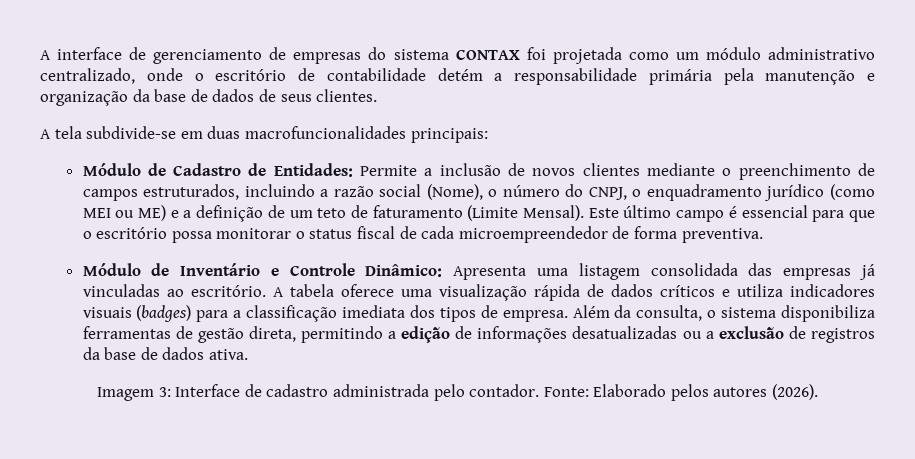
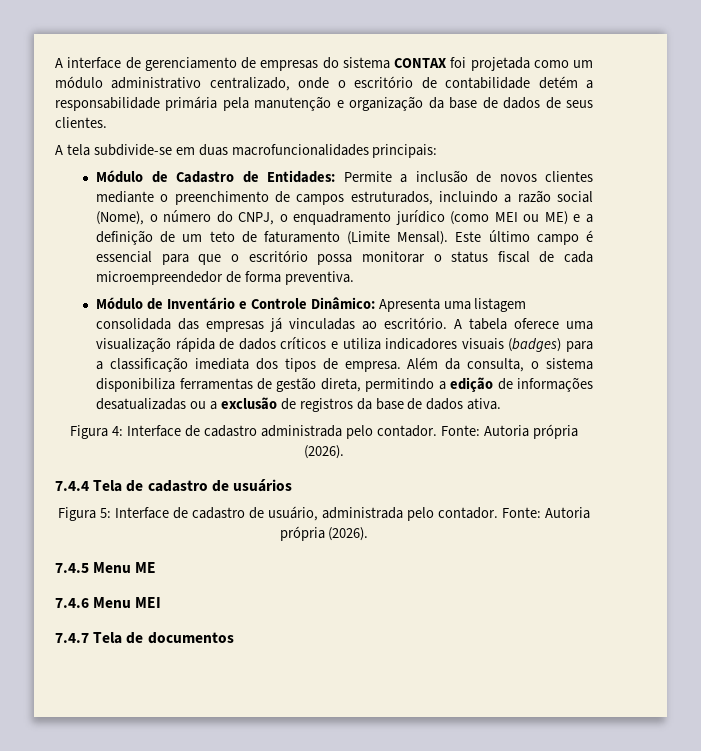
[96,387,171,401] Imagem 3: -> [70,425,124,439] Figura 4:
[593,384,819,401] Elaborado pelos autores (2026). -> [483,424,578,439] [304,445,344,459] [55,479,292,492] [58,506,590,521] [279,526,369,541] [55,562,157,573] [55,597,162,608] [55,632,234,644] Autoria própria (2026). // 7.4.4 Tela de cadastro de usuários // Figura 5: Interface de cadastro de usuário, administrada pelo contador. Fonte: Autoria própria (2026). // 7.4.5 Menu ME // 7.4.6 Menu MEI // 7.4.7 Tela de documentos

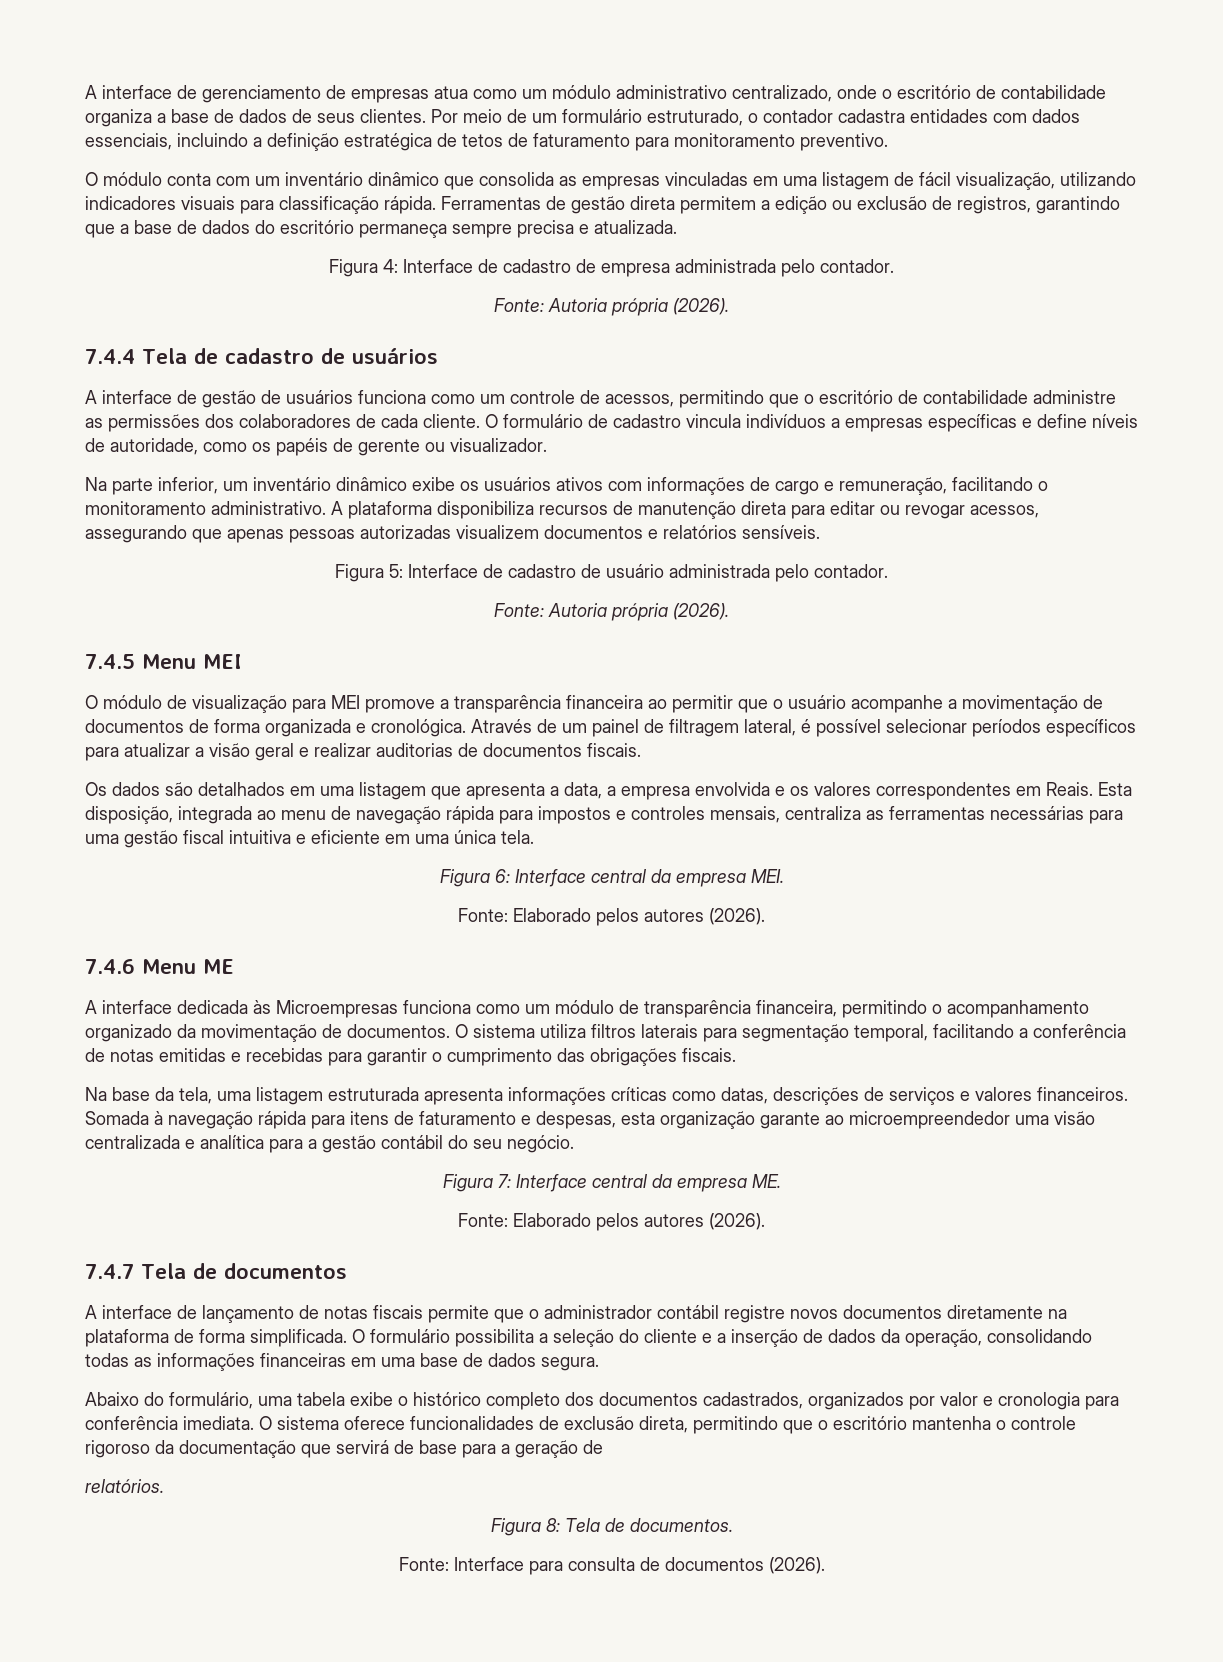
[322,57,530,71] do sistema CONTAX foi projetada -> [434,86,468,99] atua
[538,76,594,89] [55,96,444,111] detém a responsabilidade primária pela manutenção e organização da -> [85,109,166,127] organiza a
[55,144,438,158] [96,170,593,183] [96,190,593,205] [96,210,593,225] [96,230,594,245] [96,250,593,265] [96,271,354,285] [96,297,527,312] [96,317,593,332] [96,337,594,352] [96,357,593,372] [96,377,594,392] [96,397,502,412] // A tela subdivide-se em duas macrofuncionalidades principais: // Módulo de Cadastro de Entidades: Permite a inclusão de novos clientes mediante o preenchimento de campos estruturados, incluindo a razão social (Nome), o número do CNPJ, o enquadramento jurídico (como MEI ou ME) e a definição de um teto de faturamento (Limite Mensal). Este último campo é essencial para que o escritório possa monitorar o status fiscal de cada microempreendedor de forma preventiva. // Módulo de Inventário e Controle Dinâmico: Apresenta uma listagem consolidada das empresas já vinculadas ao escritório. A tabela oferece uma visualização rápida de dados críticos e utiliza indicadores visuais (badges) para a classificação imediata dos tipos de empresa. Além da consulta, o sistema disponibiliza ferramentas de gestão direta, permitindo a edição de informações desatualizadas ou a exclusão de registros da base de dados ativa. -> [431,109,1080,126] [85,133,888,151] [85,172,1136,190] [85,196,1120,214] [85,220,677,238] Por meio de um formulário estruturado, o contador cadastra entidades com dados essenciais, incluindo a definição estratégica de tetos de faturamento para monitoramento preventivo. // O módulo conta com um inventário dinâmico que consolida as empresas vinculadas em uma listagem de fácil visualização, utilizando indicadores visuais para classificação rápida. Ferramentas de gestão direta permitem a edição ou exclusão de registros, garantindo que a base de dados do escritório permaneça sempre precisa e atualizada.
[261,425,437,439] administrada pelo contador. -> [576,259,894,277] de empresa administrada pelo contador. //
(292, 485) none -> [85,390,1116,408] [85,414,1138,432] [85,438,547,456] [85,477,1048,495] [85,501,1039,519] [85,525,820,543] // A interface de gestão de usuários funciona como um controle de acessos, permitindo que o escritório de contabilidade administre as permissões dos colaboradores de cada cliente. O formulário de cadastro vincula indivíduos a empresas específicas e define níveis de autoridade, como os papéis de gerente ou visualizador. // Na parte inferior, um inventário dinâmico exibe os usuários ativos com informações de cargo e remuneração, facilitando o monitoramento administrativo. A plataforma disponibiliza recursos de manutenção direta para editar ou revogar acessos, assegurando que apenas pessoas autorizadas visualizem documentos e relatórios sensíveis.
[267,506,498,521] usuário, administrada pelo contador. -> [606,564,888,582] usuário administrada pelo contador. //
[135,562,157,573] [55,597,162,608] [55,632,234,644] ME // 7.4.6 Menu MEI // 7.4.7 Tela de documentos -> [202,654,242,669] [85,695,1103,713] [85,719,1136,737] [85,743,641,761] [85,782,1132,800] [85,806,1123,824] [85,830,534,848] [439,869,784,887] [458,908,765,926] [85,959,234,974] [85,1000,1089,1018] [85,1024,1126,1042] [85,1048,736,1066] [85,1087,1128,1105] [85,1111,1095,1129] [85,1135,574,1153] [442,1174,781,1192] [458,1213,765,1231] [85,1263,347,1279] [85,1305,1067,1323] [85,1329,1092,1347] [85,1353,599,1371] [85,1392,1119,1410] [85,1416,1076,1434] [85,1440,603,1458] [85,1479,164,1493] [490,1518,733,1536] [398,1557,825,1575] MEI // O módulo de visualização para MEI promove a transparência financeira ao permitir que o usuário acompanhe a movimentação de documentos de forma organizada e cronológica. Através de um painel de filtragem lateral, é possível selecionar períodos específicos para atualizar a visão geral e realizar auditorias de documentos fiscais. // Os dados são detalhados em uma listagem que apresenta a data, a empresa envolvida e os valores correspondentes em Reais. Esta disposição, integrada ao menu de navegação rápida para impostos e controles mensais, centraliza as ferramentas necessárias para uma gestão fiscal intuitiva e eficiente em uma única tela. // Figura 6: Interface central da empresa MEI. // Fonte: Elaborado pelos autores (2026). // 7.4.6 Menu ME // A interface dedicada às Microempresas funciona como um módulo de transparência financeira, permitindo o acompanhamento organizado da movimentação de documentos. O sistema utiliza filtros laterais para segmentação temporal, facilitando a conferência de notas emitidas e recebidas para garantir o cumprimento das obrigações fiscais. // Na base da tela, uma listagem estruturada apresenta informações críticas como datas, descrições de serviços e valores financeiros. Somada à navegação rápida para itens de faturamento e despesas, esta organização garante ao microempreendedor uma visão centralizada e analítica para a gestão contábil do seu negócio. // Figura 7: Interface central da empresa ME. // Fonte: Elaborado pelos autores (2026). // 7.4.7 Tela de documentos // A interface de lançamento de notas fiscais permite que o administrador contábil registre novos documentos diretamente na plataforma de forma simplificada. O formulário possibilita a seleção do cliente e a inserção de dados da operação, consolidando todas as informações financeiras em uma base de dados segura. // Abaixo do formulário, uma tabela exibe o histórico completo dos documentos cadastrados, organizados por valor e cronologia para conferência imediata. O sistema oferece funcionalidades de exclusão direta, permitindo que o escritório mantenha o controle rigoroso da documentação que servirá de base para a geração de // relatórios. // Figura 8: Tela de documentos. // Fonte: Interface para consulta de documentos (2026).

